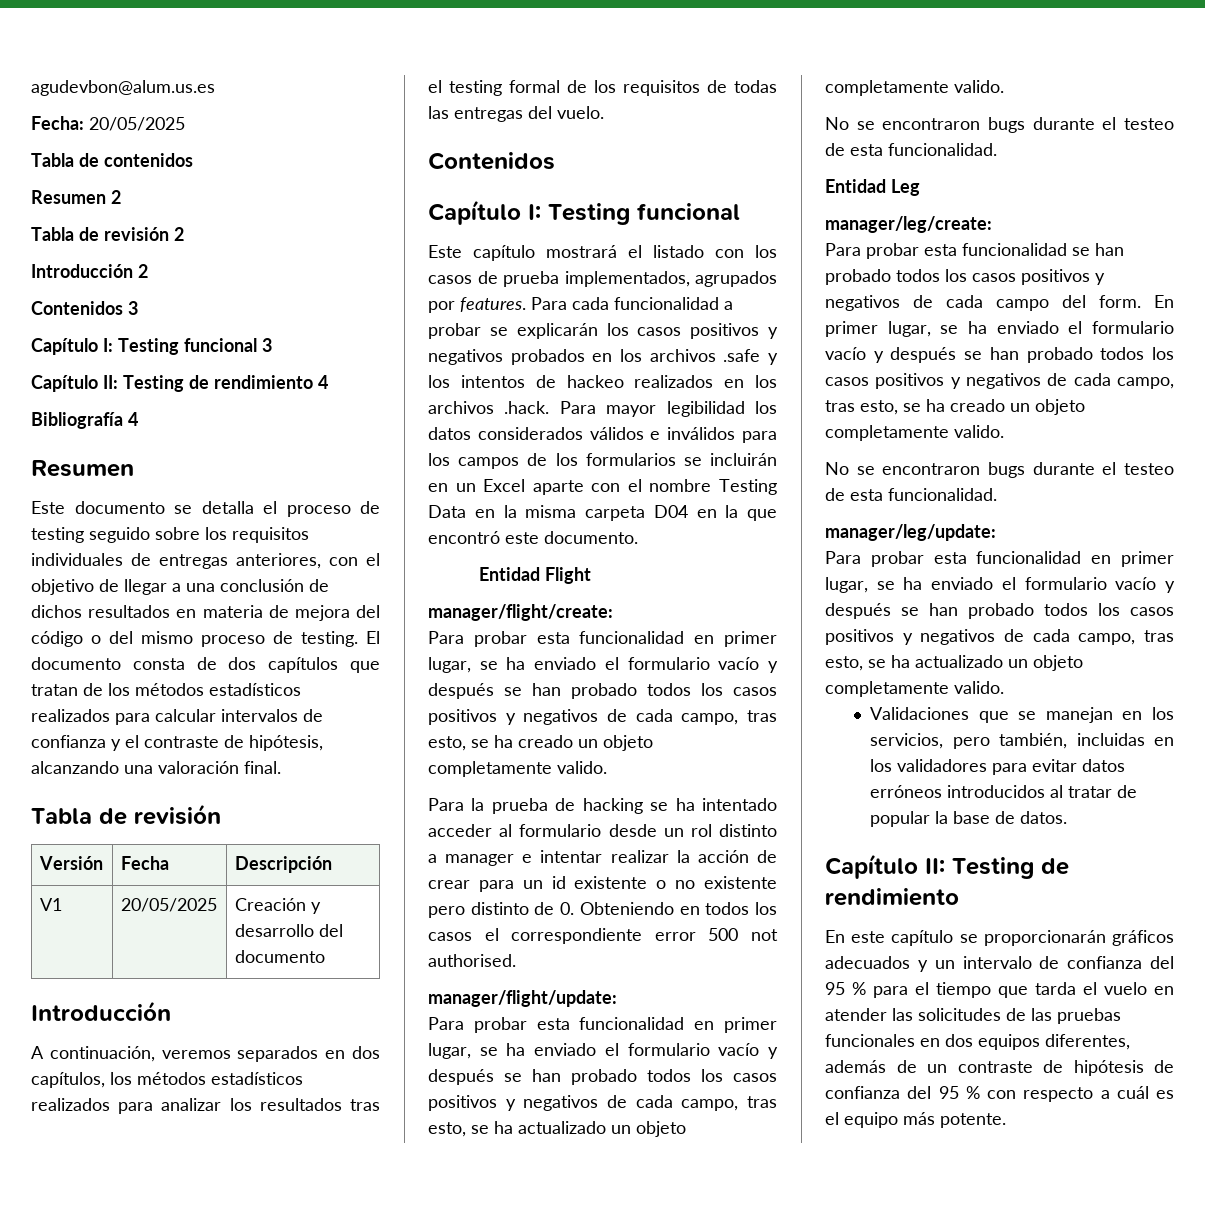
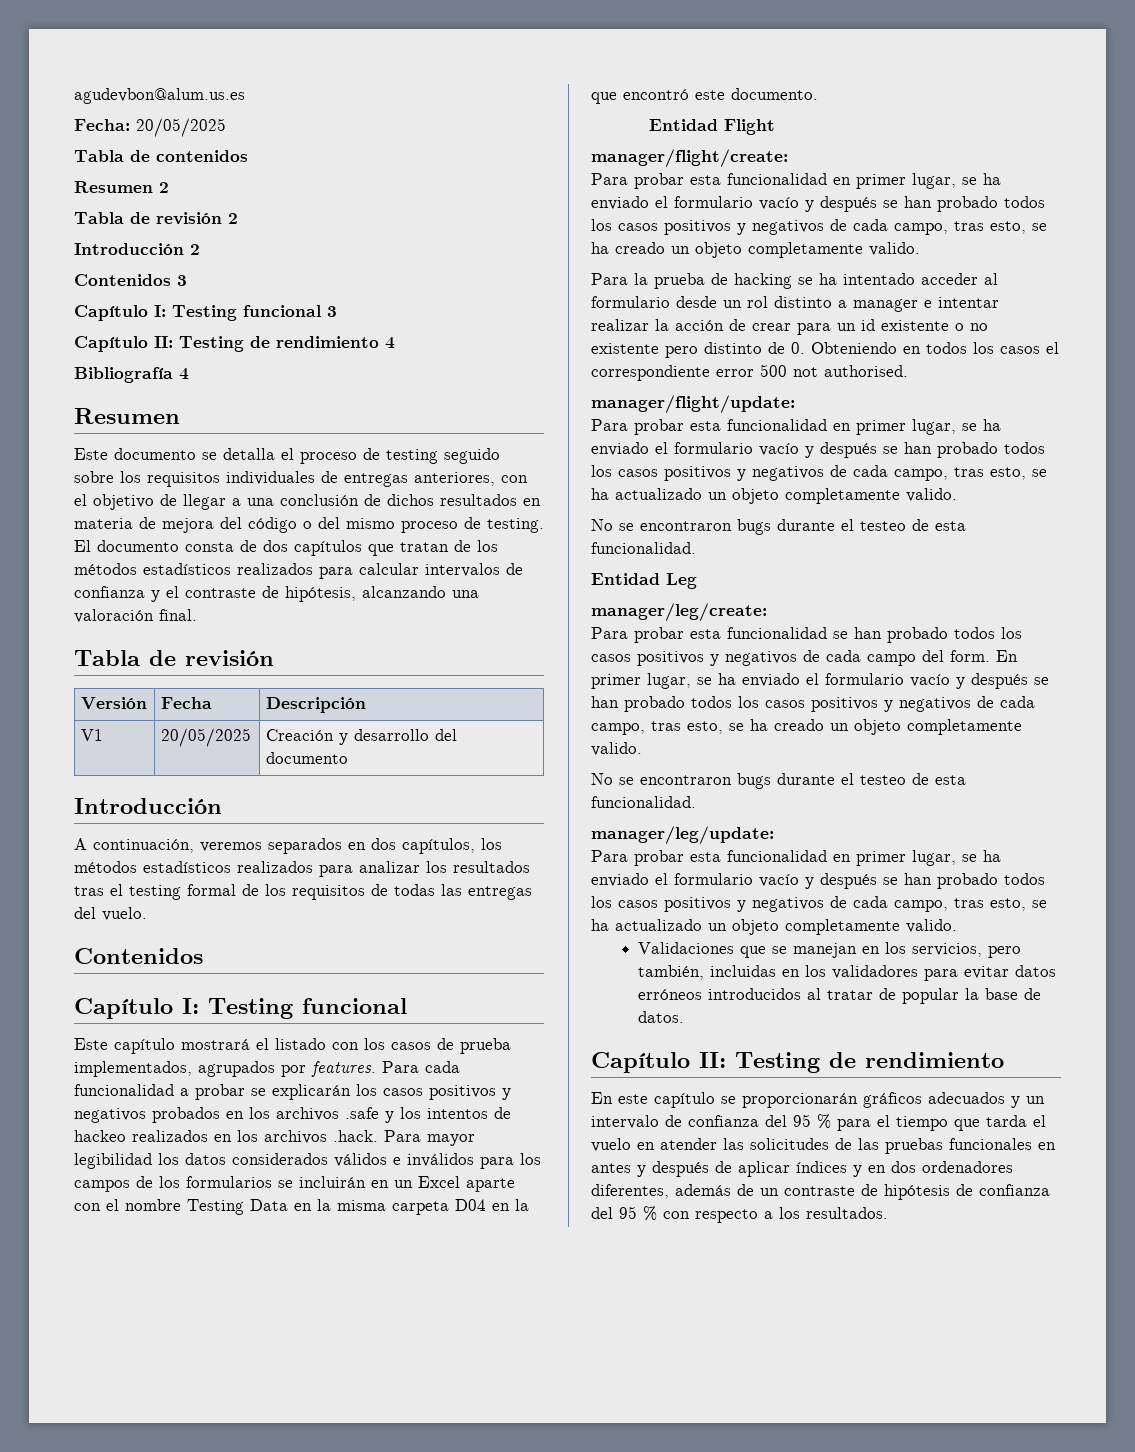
[945,1034,1040,1050] dos equipos -> [591,1161,1013,1177] antes y después de aplicar índices y en dos ordenadores
[1116,1086,1174,1099] [825,1112,1006,1128] cuál es el equipo más potente. -> [779,1207,888,1219] los resultados.

